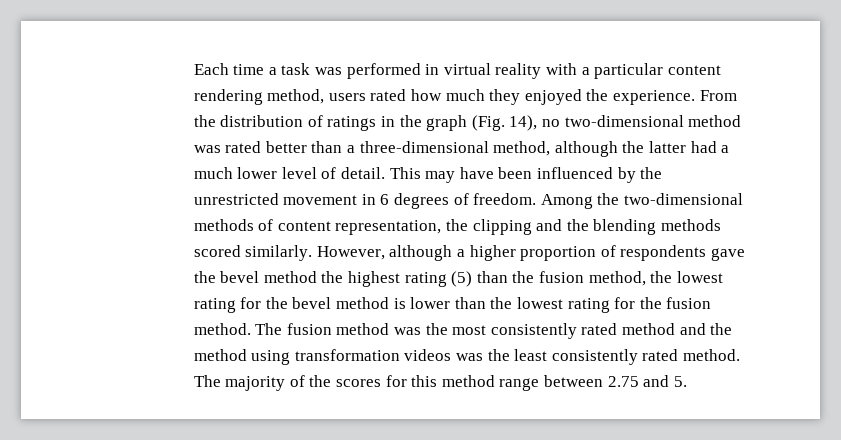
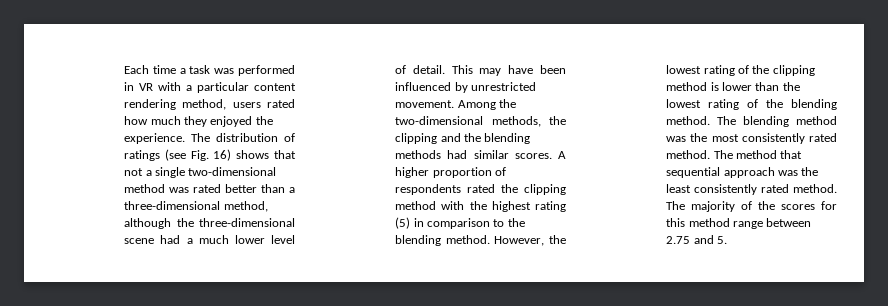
[443,63,542,79] virtual reality -> [139,83,154,91] VR
[699,90,737,101] [193,115,216,127] From the -> [191,133,211,142] The
[381,115,561,131] in the graph (Fig. 14), no -> [164,149,296,161] [124,167,185,178] (see Fig. 16) shows that not a single
[649,141,687,153] latter -> [199,218,295,227] [124,238,155,244] three-dimensional scene
[640,167,663,179] [193,193,744,209] [193,219,442,235] the unrestricted movement in 6 degrees of freedom. Among the two-dimensional methods of content representation, -> [470,82,536,91] [395,99,516,110] [395,116,541,127] unrestricted movement. Among the two-dimensional methods,
[193,245,746,261] [193,271,723,287] [193,297,332,313] scored similarly. However, although a higher proportion of respondents gave the bevel method the highest rating (5) than the fusion method, the lowest rating for the bevel -> [447,150,566,159] [395,167,506,178] [395,184,566,195] [395,201,566,212] [395,217,525,229] [395,235,566,246] [666,65,815,76] had similar scores. A higher proportion of respondents rated the clipping method with the highest rating (5) in comparison to the blending method. However, the lowest rating of the clipping
[614,297,712,309] [193,323,332,335] for the fusion method. The fusion -> [747,99,837,110] [666,116,790,127] of the blending method. The blending
[622,323,733,335] [193,349,452,365] method and the method using transformation videos -> [666,150,803,159] [666,167,775,178] method. The method that sequential approach

